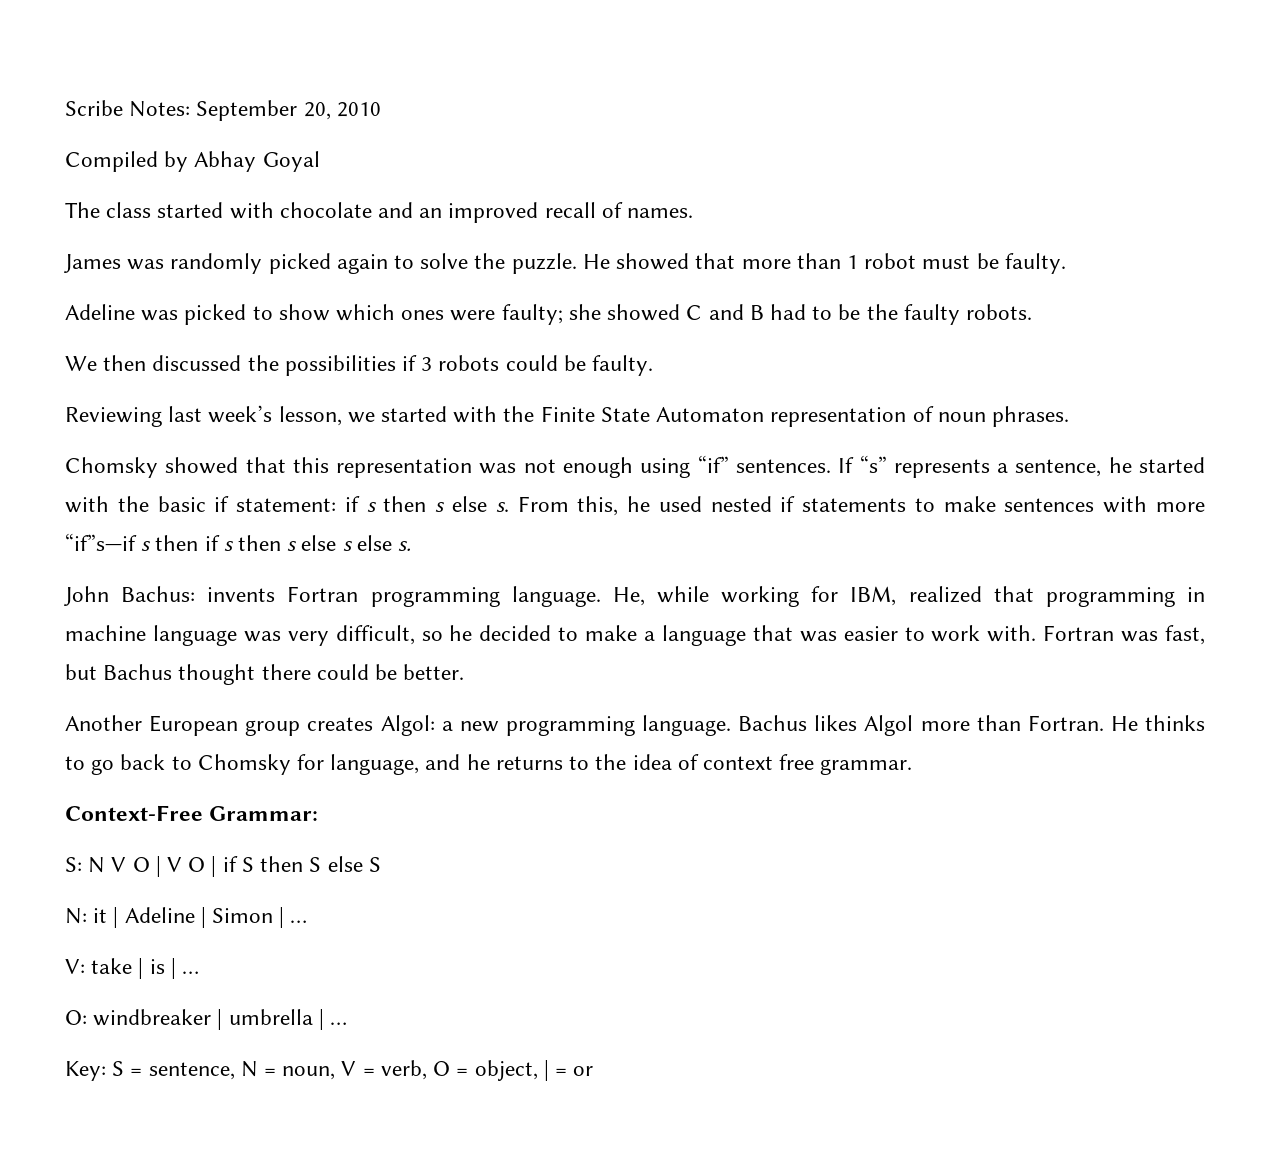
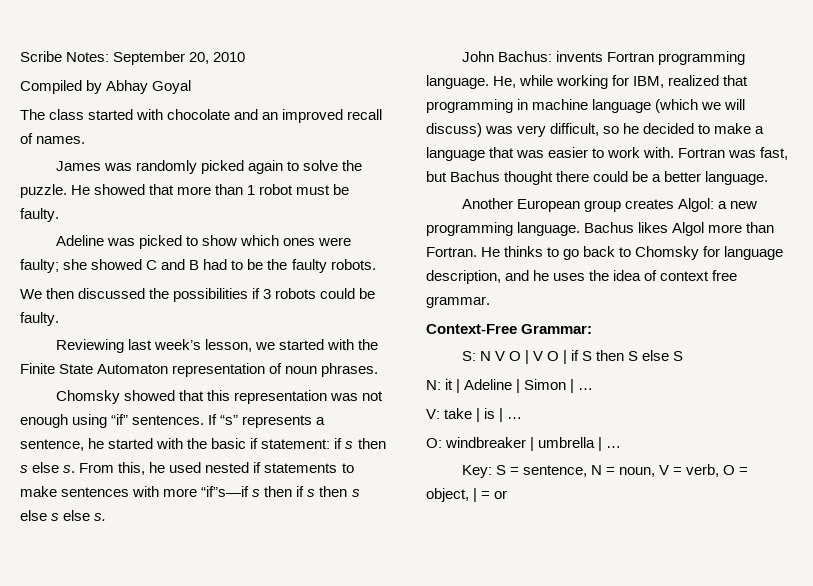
(237, 635) none -> [655,99,746,113] [426,123,482,137] (which we will discuss)
[403,664,465,680] better. -> [652,171,769,185] a better language.
[330,754,590,775] language, and he returns to -> [724,246,784,260] [426,270,586,284] language description, and he uses

